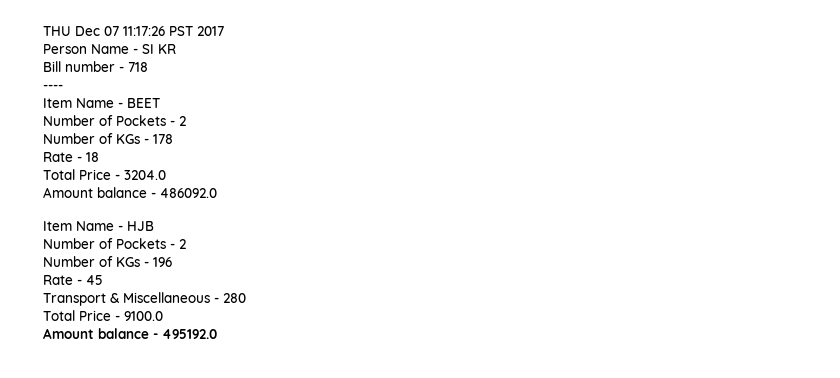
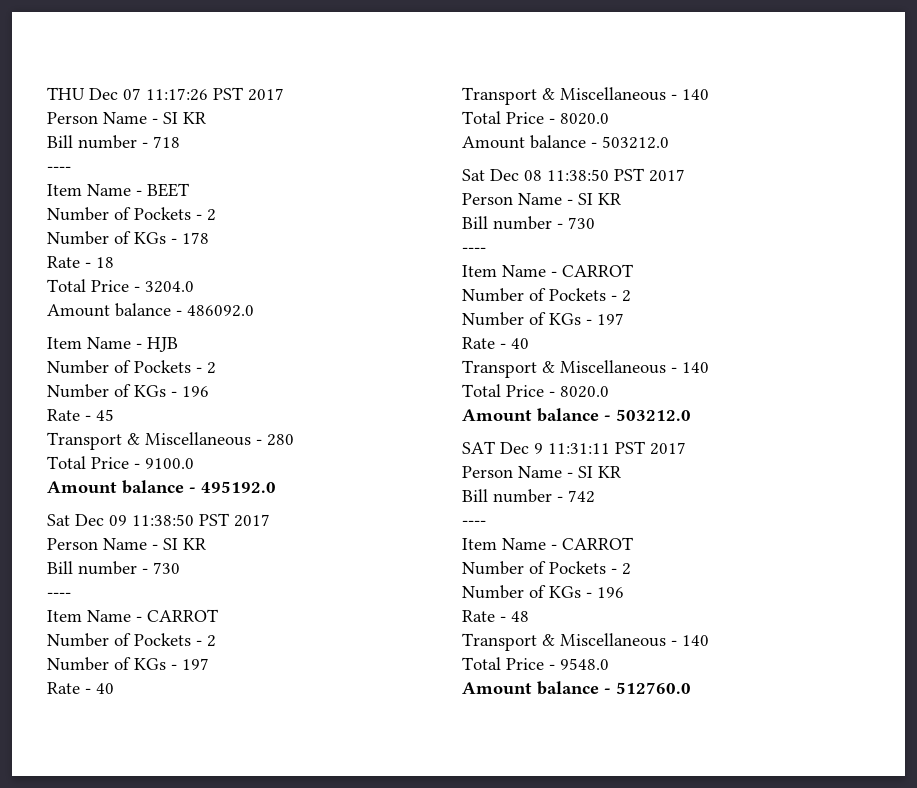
(217, 334) none -> [47,513,270,527] [47,538,206,550] [47,561,180,575] [47,592,71,598] [47,609,218,622] [47,633,216,647] [47,657,209,671] [47,682,114,694] [462,87,709,105] [462,111,609,125] [462,135,669,149] [462,168,685,182] [462,193,621,205] [462,216,595,230] [462,247,486,253] [462,264,633,277] [462,288,631,302] [462,312,624,326] [462,337,529,349] [462,360,709,378] [462,384,609,398] [462,408,691,422] [462,441,686,455] [462,466,621,478] [462,489,595,503] [462,520,486,526] [462,537,633,550] [462,561,631,575] [462,585,624,599] [462,610,529,622] [462,633,709,651] [462,657,609,670] [462,681,691,695] // Sat Dec 09 11:38:50 PST 2017 // Person Name - SI KR // Bill number - 730 // ---- // Item Name - CARROT // Number of Pockets - 2 // Number of KGs - 197 // Rate - 40 // Transport & Miscellaneous - 140 // Total Price - 8020.0 // Amount balance - 503212.0 // Sat Dec 08 11:38:50 PST 2017 // Person Name - SI KR // Bill number - 730 // ---- // Item Name - CARROT // Number of Pockets - 2 // Number of KGs - 197 // Rate - 40 // Transport & Miscellaneous - 140 // Total Price - 8020.0 // Amount balance - 503212.0 // SAT Dec 9 11:31:11 PST 2017 // Person Name - SI KR // Bill number - 742 // ---- // Item Name - CARROT // Number of Pockets - 2 // Number of KGs - 196 // Rate - 48 // Transport & Miscellaneous - 140 // Total Price - 9548.0 // Amount balance - 512760.0

